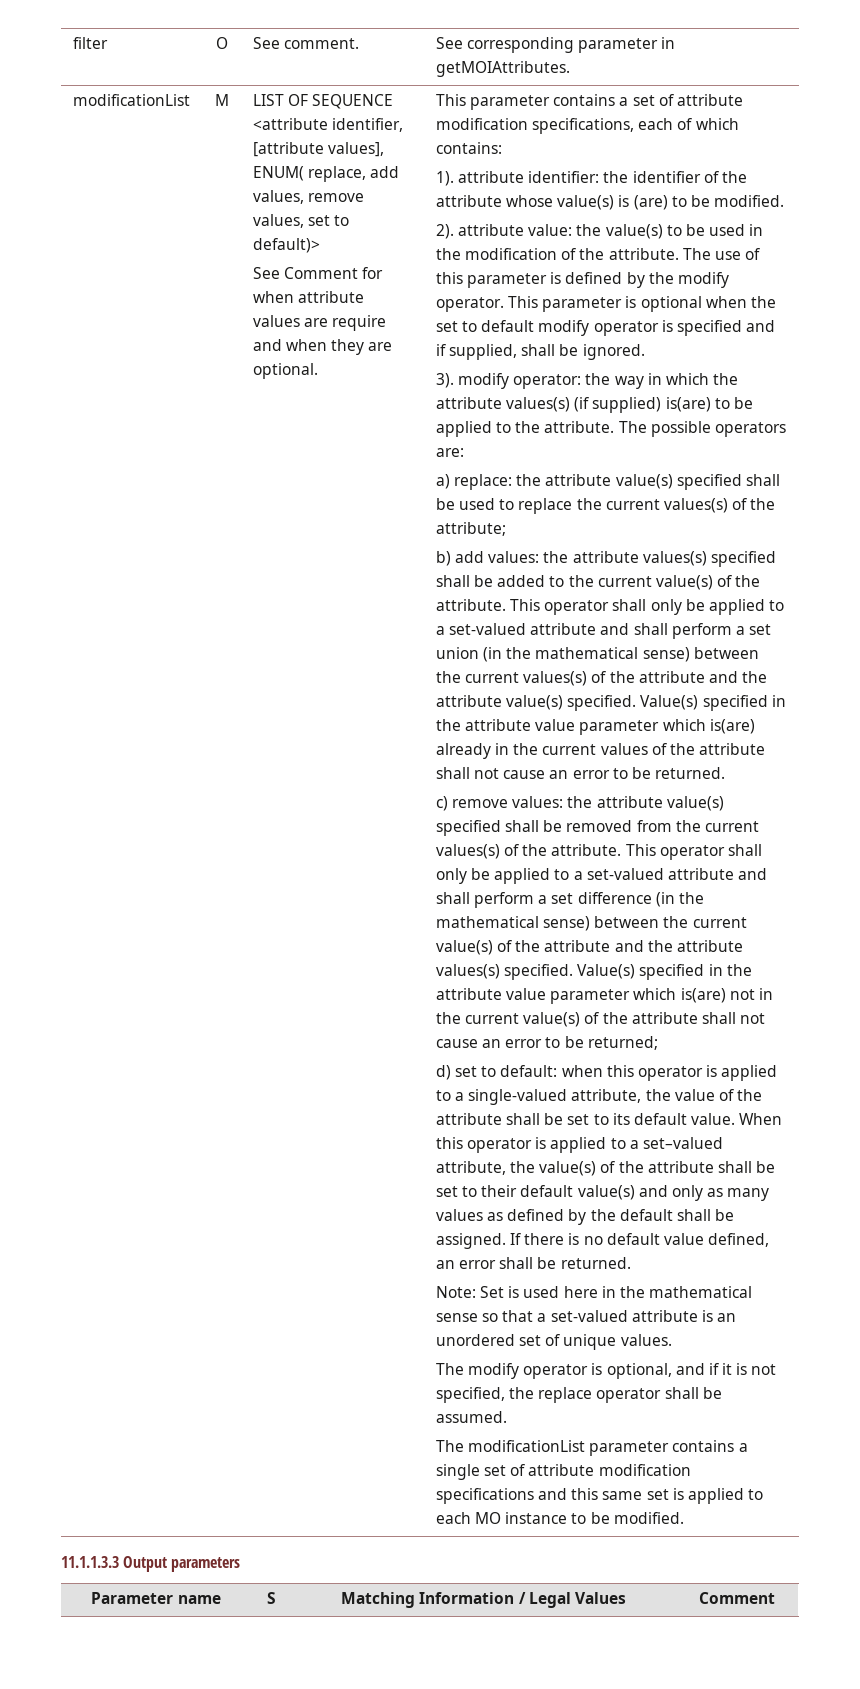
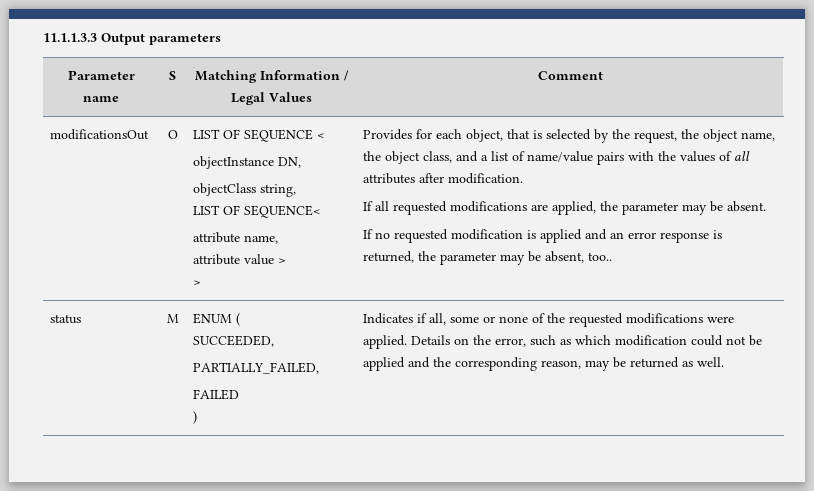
[72,37,108,49] [216,37,228,49] [252,37,359,49] [435,37,676,53] [435,61,570,77] [72,94,190,106] [215,94,229,106] [252,94,394,109] [252,118,403,132] [252,142,384,157] [252,166,400,182] [252,190,364,204] [252,214,350,228] [252,238,320,253] [252,267,384,279] [252,291,364,303] [252,315,387,331] [252,339,393,355] [252,363,318,379] [435,94,743,110] [435,118,739,134] [435,142,502,154] [435,171,747,186] [435,195,785,210] [435,224,764,239] [435,248,761,260] [435,272,729,288] [435,296,776,312] [435,320,776,336] [435,344,645,360] [435,373,739,389] [435,397,753,413] [435,421,786,437] [435,448,464,457] [435,474,780,490] [435,498,776,514] [435,522,506,536] [435,551,776,567] [435,575,761,590] [435,599,785,615] [435,623,772,639] [435,647,759,662] [435,671,768,686] [435,695,786,711] [435,719,755,735] [435,743,766,759] [435,767,726,779] [435,796,724,811] [435,820,759,836] [435,844,762,860] [435,868,768,884] [435,892,704,908] [435,916,747,931] [435,940,743,955] [435,964,752,980] [435,988,773,1004] [435,1012,766,1027] [435,1036,658,1050] [435,1065,778,1081] [435,1089,763,1105] [435,1113,783,1125] [435,1137,723,1153] [435,1161,776,1176] [435,1185,770,1201] [435,1209,735,1225] [435,1233,770,1249] [435,1257,631,1269] [435,1286,753,1298] [435,1310,737,1322] [435,1334,672,1350] [435,1363,777,1379] [435,1387,722,1403] [435,1411,507,1423] [435,1440,748,1456] [435,1464,691,1480] [435,1488,764,1504] [435,1512,684,1524] filter | O | See comment. | See corresponding parameter in getMOIAttributes. // modificationList | M | LIST OF SEQUENCE <attribute identifier, [attribute values], ENUM( replace, add values, remove values, set to default)> // See Comment for when attribute values are require and when they are optional. | This parameter contains a set of attribute modification specifications, each of which contains: // 1). attribute identifier: the identifier of the attribute whose value(s) is (are) to be modified. // 2). attribute value: the value(s) to be used in the modification of the attribute. The use of this parameter is defined by the modify operator. This parameter is optional when the set to default modify operator is specified and if supplied, shall be ignored. // 3). modify operator: the way in which the attribute values(s) (if supplied) is(are) to be applied to the attribute. The possible operators are: // a) replace: the attribute value(s) specified shall be used to replace the current values(s) of the attribute; // b) add values: the attribute values(s) specified shall be added to the current value(s) of the attribute. This operator shall only be applied to a set-valued attribute and shall perform a set union (in the mathematical sense) between the current values(s) of the attribute and the attribute value(s) specified. Value(s) specified in the attribute value parameter which is(are) already in the current values of the attribute shall not cause an error to be returned. // c) remove values: the attribute value(s) specified shall be removed from the current values(s) of the attribute. This operator shall only be applied to a set-valued attribute and shall perform a set difference (in the mathematical sense) between the current value(s) of the attribute and the attribute values(s) specified. Value(s) specified in the attribute value parameter which is(are) not in the current value(s) of the attribute shall not cause an error to be returned; // d) set to default: when this operator is applied to a single-valued attribute, the value of the attribute shall be set to its default value. When this operator is applied to a set–valued attribute, the value(s) of the attribute shall be set to their default value(s) and only as many values as defined by the default shall be assigned. If there is no default value defined, an error shall be returned. // Note: Set is used here in the mathematical sense so that a set-valued attribute is an unordered set of unique values. // The modify operator is optional, and if it is not specified, the replace operator shall be assumed. // The modificationList parameter contains a single set of attribute modification specifications and this same set is applied to each MO instance to be modified. // -> (43, 37) none
(775, 1598) none -> [50,129,150,140] [167,130,178,139] [193,129,326,142] [193,156,302,169] [193,183,297,197] [193,205,322,218] [193,232,279,244] [193,254,287,265] [193,280,202,286] [363,129,776,143] [363,151,751,165] [363,173,524,184] [363,201,767,215] [363,229,723,243] [363,251,613,265] [50,314,82,324] [166,314,179,323] [193,313,241,326] [193,335,275,347] [193,362,320,374] [193,389,240,400] [193,411,198,424] [363,313,735,327] [363,335,763,349] [363,357,725,371] // modificationsOut | O | LIST OF SEQUENCE < // objectInstance DN, // objectClass string, // LIST OF SEQUENCE< // attribute name, // attribute value > // > | Provides for each object, that is selected by the request, the object name, the object class, and a list of name/value pairs with the values of all attributes after modification. // If all requested modifications are applied, the parameter may be absent. // If no requested modification is applied and an error response is returned, the parameter may be absent, too.. // status | M | ENUM ( // SUCCEEDED, // PARTIALLY_FAILED, // FAILED // ) | Indicates if all, some or none of the requested modifications were applied. Details on the error, such as which modification could not be applied and the corresponding reason, may be returned as well.

